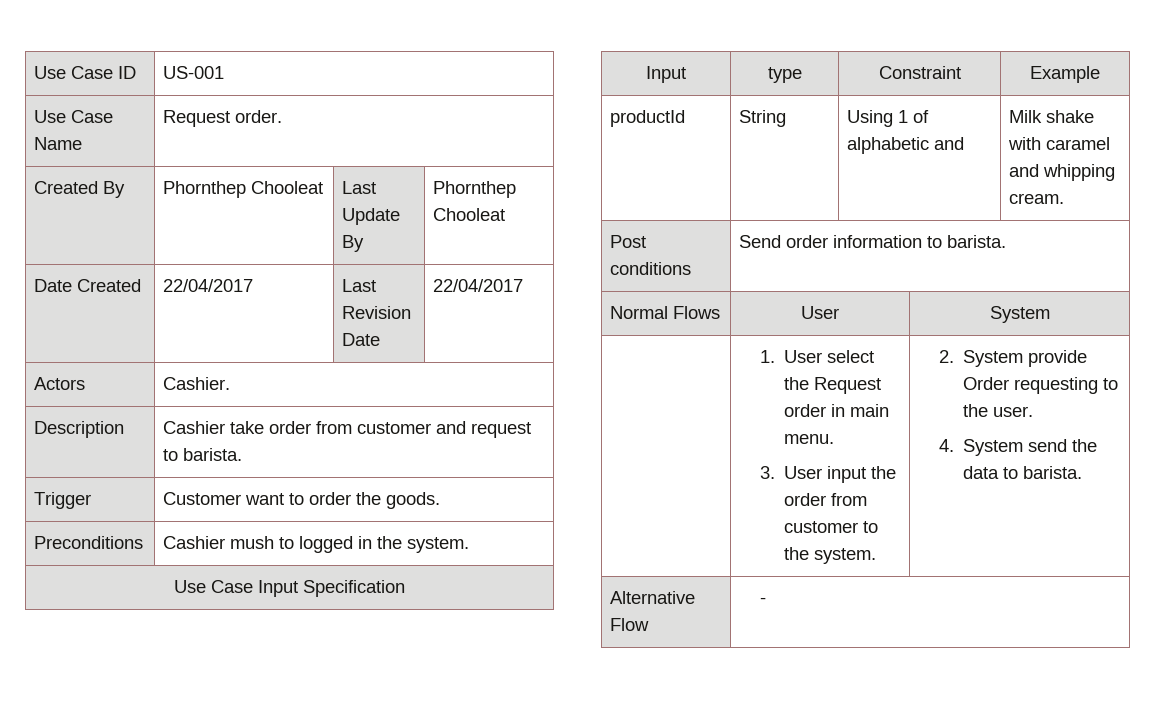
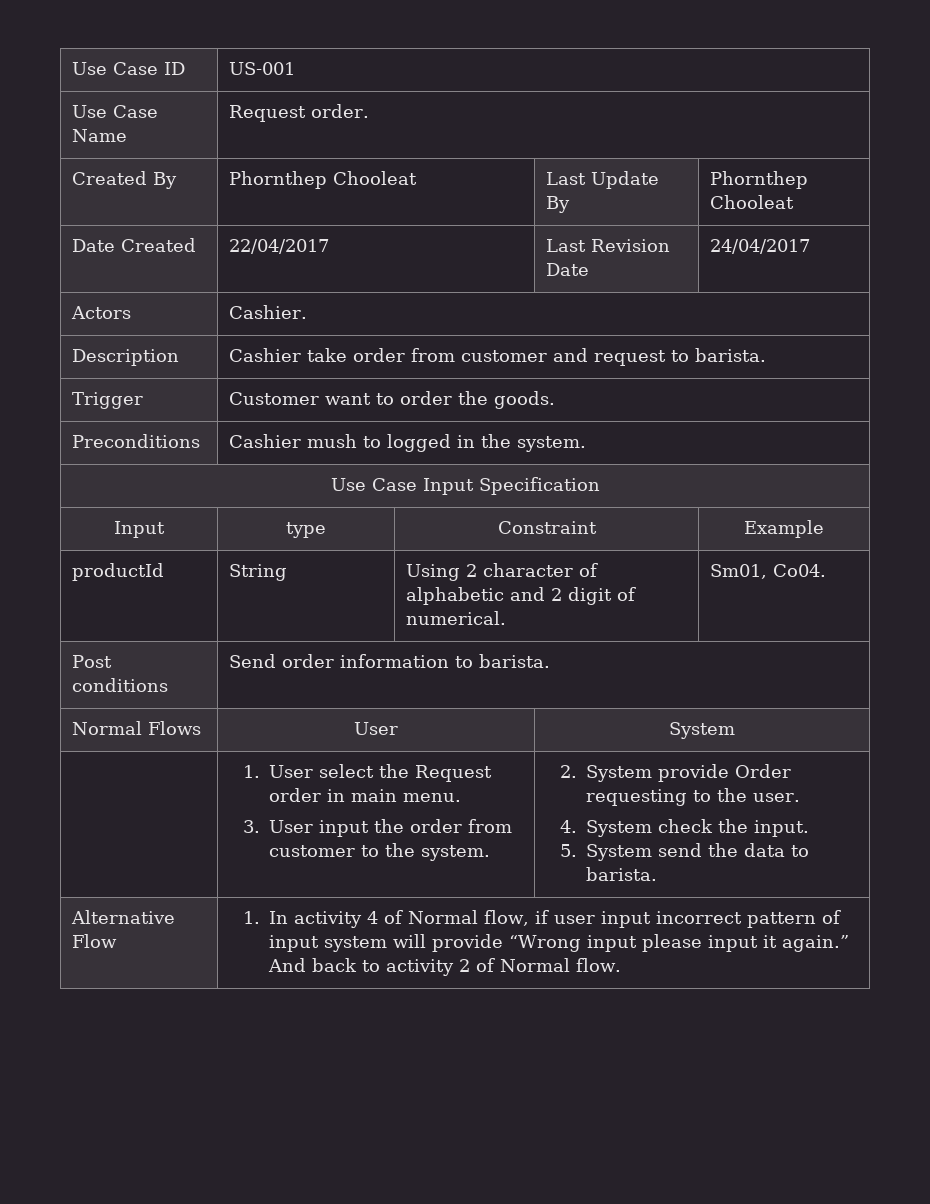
[433,279,524,292] 22/04/2017 -> [709,239,810,254] 24/04/2017
[898,110,909,123] 1 -> [465,563,573,577] 2 character
[1009,110,1095,123] [1008,137,1111,150] [1009,164,1116,181] [1009,193,1065,204] | Milk shake with caramel and whipping cream. -> [550,587,636,605] [405,611,506,625] [709,564,826,579] 2 digit of numerical. | Sm01, Co04.
(1024, 447) none -> [657,819,809,837] [559,844,652,861] check the input. // 5. System
[760,597,767,604] - -> [242,910,841,928] [268,934,849,952] [267,958,621,976] 1. In activity 4 of Normal flow, if user input incorrect pattern of input system will provide “Wrong input please input it again.” And back to activity 2 of Normal flow.

